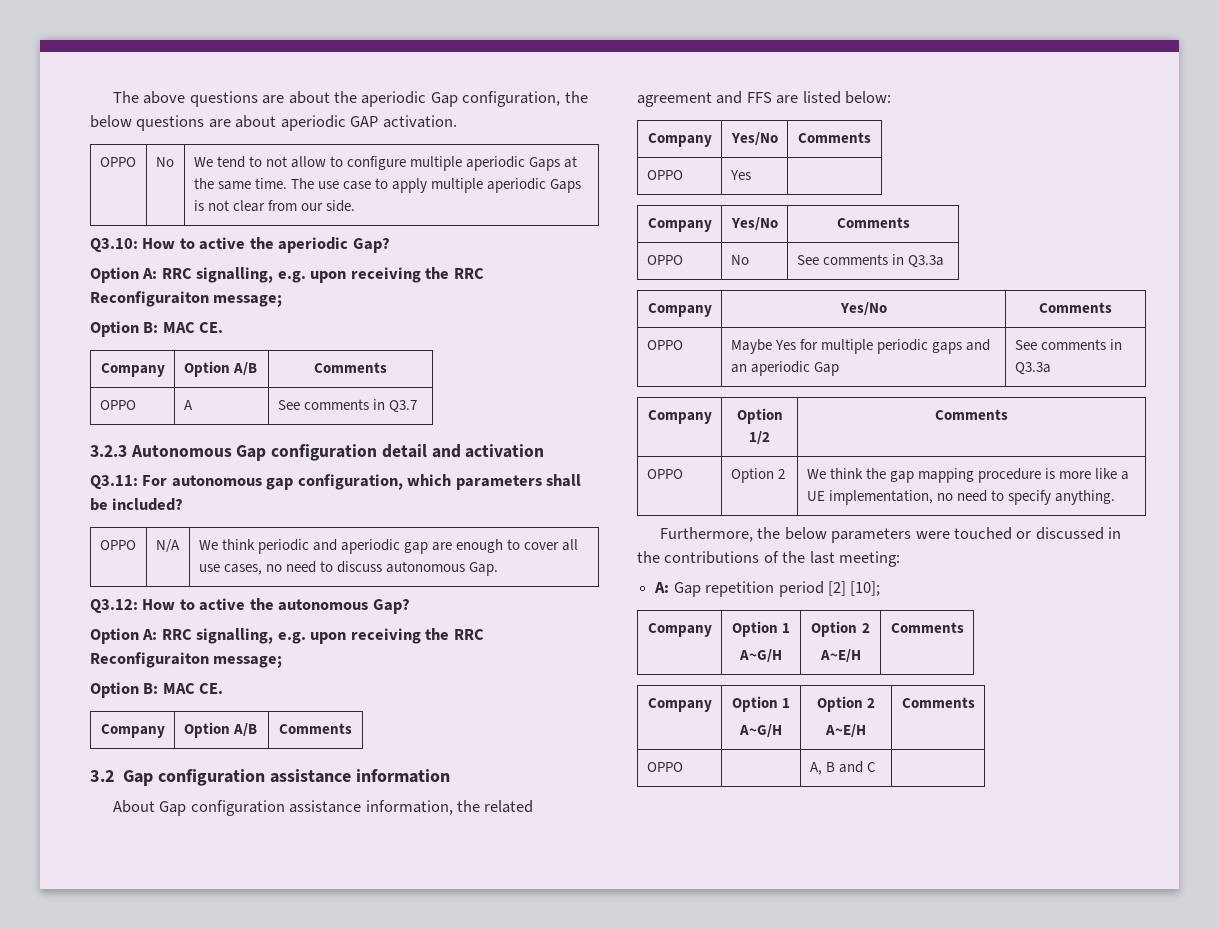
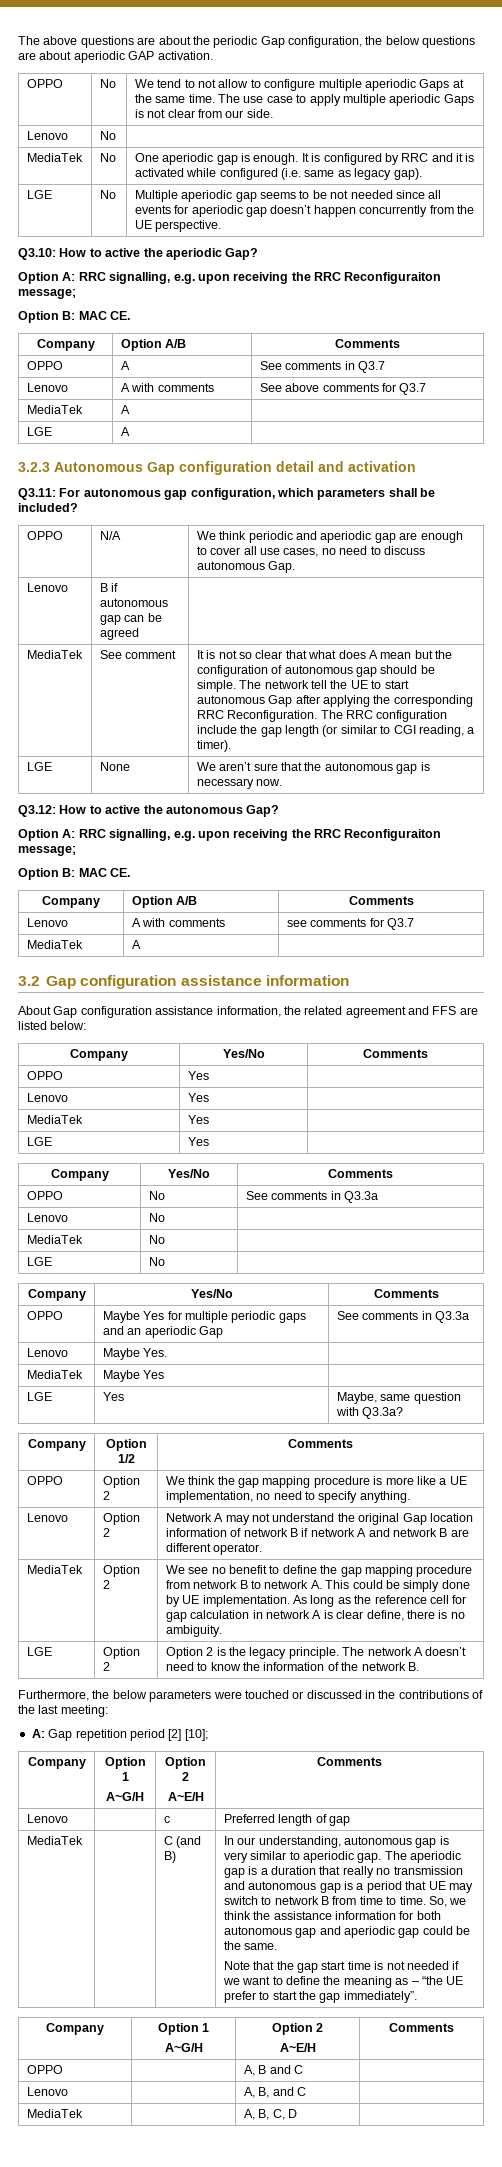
[361,91,427,107] aperiodic -> [213,36,258,48] periodic
(355, 206) none -> [26,131,68,140] [99,131,116,140] [26,153,83,162] [99,153,116,162] [134,153,475,165] [134,168,422,180] [26,190,52,199] [99,190,116,199] [134,190,442,202] [134,205,474,217] [134,220,222,232] // Lenovo | No | // MediaTek | No | One aperiodic gap is enough. It is configured by RRC and it is activated while configured (i.e. same as legacy gap). // LGE | No | Multiple aperiodic gap seems to be not needed since all events for aperiodic gap doesn’t happen concurrently from the UE perspective.
(417, 406) none -> [26,383,68,392] [120,383,214,392] [259,383,427,395] [26,405,83,414] [120,405,130,414] [26,427,52,436] [120,427,130,436] // Lenovo | A with comments | See above comments for Q3.7 // MediaTek | A | // LGE | A |
(499, 569) none -> [26,583,68,592] [99,583,119,592] [99,598,168,607] [99,613,162,625] [99,628,139,640] [26,650,83,659] [99,650,177,659] [196,650,453,659] [196,665,435,677] [196,680,409,692] [196,695,473,707] [196,710,448,722] [196,725,475,737] [196,740,231,752] [26,762,52,771] [99,762,130,771] [196,762,430,774] [196,778,283,789] // Lenovo | B if autonomous gap can be agreed | // MediaTek | See comment | It is not so clear that what does A mean but the configuration of autonomous gap should be simple. The network tell the UE to start autonomous Gap after applying the corresponding RRC Reconfiguration. The RRC configuration include the gap length (or similar to CGI reading, a timer). // LGE | None | We aren’t sure that the autonomous gap is necessary now.
(352, 728) none -> [26,918,68,927] [131,918,225,927] [286,918,415,930] [26,940,83,949] [131,940,141,949] // Lenovo | A with comments | see comments for Q3.7 // MediaTek | A |
(751, 175) none -> [26,1093,68,1102] [187,1093,209,1102] [26,1115,83,1124] [187,1115,209,1124] [26,1137,52,1146] [187,1137,209,1146] // Lenovo | Yes | // MediaTek | Yes | // LGE | Yes |
(944, 261) none -> [26,1213,68,1222] [148,1213,165,1222] [26,1235,83,1244] [148,1235,165,1244] [26,1257,52,1266] [148,1257,165,1266] // Lenovo | No | // MediaTek | No | // LGE | No |
(1051, 368) none -> [26,1348,68,1357] [102,1348,168,1360] [26,1370,83,1379] [102,1370,165,1382] [26,1392,52,1401] [102,1392,124,1401] [336,1392,461,1404] [335,1407,404,1419] // Lenovo | Maybe Yes. | // MediaTek | Maybe Yes | // LGE | Yes | Maybe, same question with Q3.3a?
(1115, 497) none -> [26,1513,68,1522] [102,1513,140,1525] [102,1528,110,1537] [165,1513,473,1525] [165,1528,469,1537] [165,1543,263,1555] [26,1565,83,1574] [102,1565,140,1577] [102,1580,110,1589] [165,1565,473,1577] [165,1580,470,1592] [165,1595,467,1607] [165,1610,465,1622] [165,1625,222,1637] [26,1647,52,1656] [102,1647,140,1659] [102,1662,110,1671] [165,1647,467,1659] [165,1662,419,1671] // Lenovo | Option 2 | Network A may not understand the original Gap location information of network B if network A and network B are different operator. // MediaTek | Option 2 | We see no benefit to define the gap mapping procedure from network B to network A. This could be simply done by UE implementation. As long as the reference cell for gap calculation in network A is clear define, there is no ambiguity. // LGE | Option 2 | Option 2 is the legacy principle. The network A doesn’t need to know the information of the network B.
(964, 627) none -> [26,1814,68,1823] [163,1816,170,1823] [223,1814,351,1826] [26,1836,83,1845] [163,1836,202,1848] [163,1851,176,1863] [223,1836,449,1848] [223,1851,462,1863] [223,1866,463,1878] [223,1881,473,1893] [223,1896,467,1907] [223,1911,441,1920] [223,1926,471,1938] [223,1941,278,1950] [223,1961,460,1973] [222,1976,464,1988] [223,1991,417,2003] // Lenovo | | c | Preferred length of gap // MediaTek | | C (and B) | In our understanding, autonomous gap is very similar to aperiodic gap. The aperiodic gap is a duration that really no transmission and autonomous gap is a period that UE may switch to network B from time to time. So, we think the assistance information for both autonomous gap and aperiodic gap could be the same. // Note that the gap start time is not needed if we want to define the meaning as – “the UE prefer to start the gap immediately”.
(876, 767) none -> [26,2087,68,2096] [243,2087,307,2098] [26,2109,83,2118] [243,2109,298,2120] // Lenovo | | A, B, and C | // MediaTek | | A, B, C, D |

